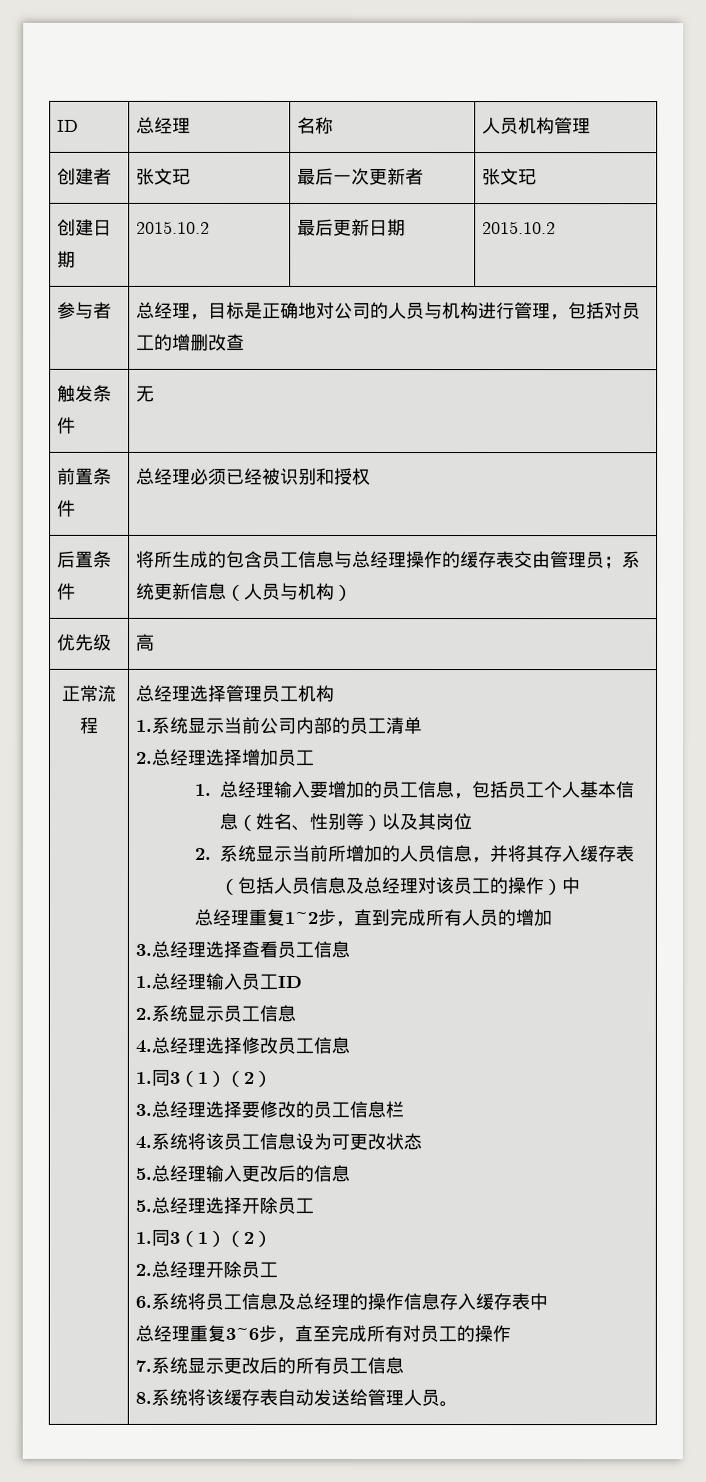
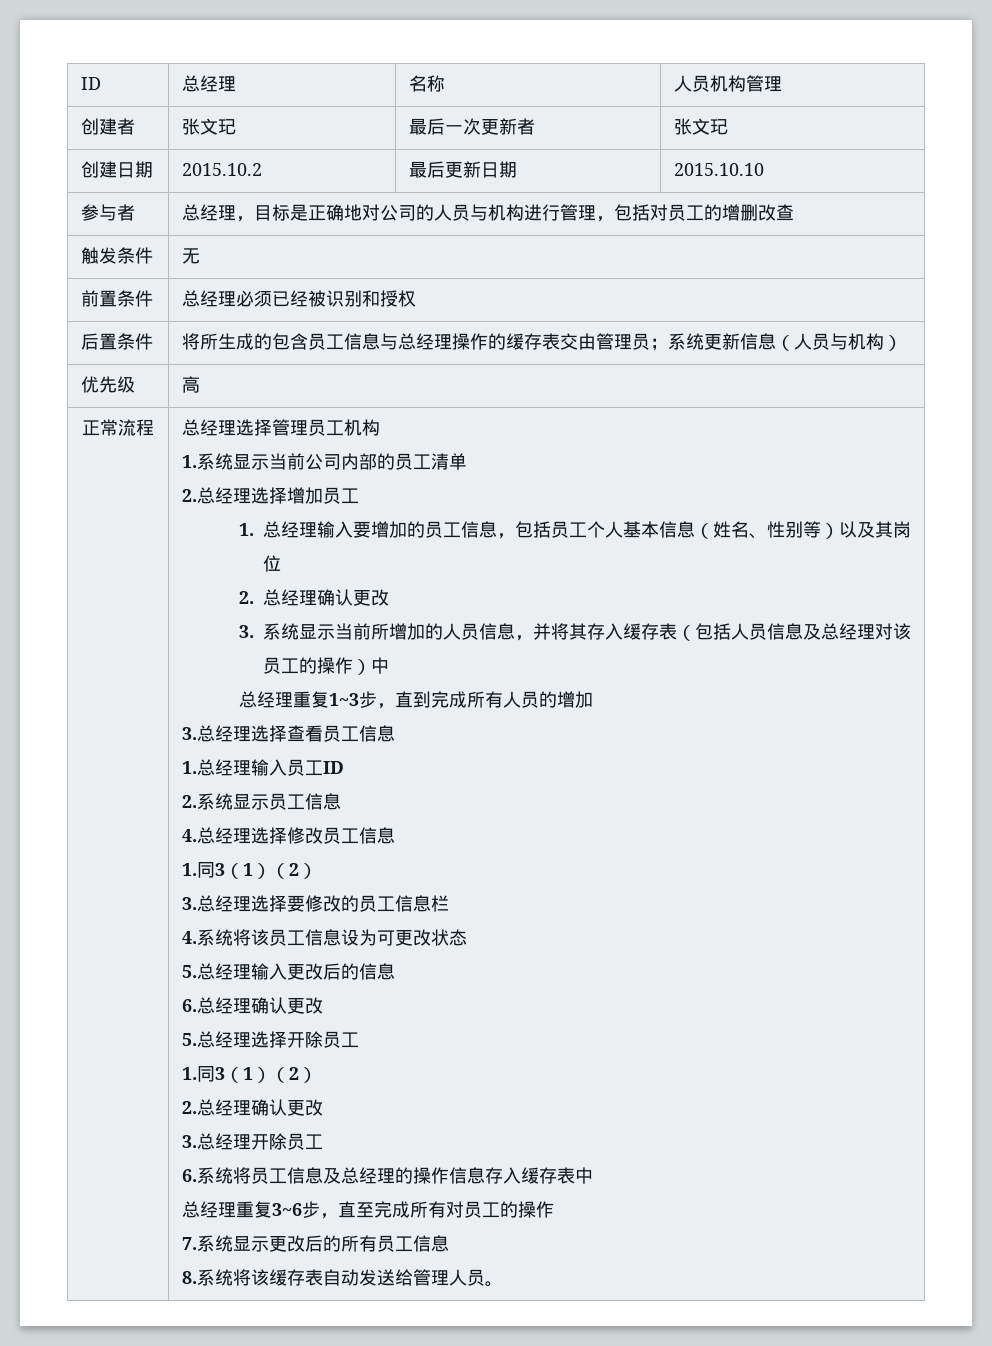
[482,221,557,235] 2015.10.2 -> [674,163,765,176] 2015.10.10
(211, 853) none -> [262,589,389,606] [238,625,254,638] 总经理确认更改 // 3.
[283,911,318,924] 1~2 -> [328,693,359,706] 1~3
(351, 1173) none -> [182,997,324,1014] // 6.总经理确认更改
(207, 1269) none -> [251,1099,324,1116] [182,1133,252,1150] 确认更改 // 3.总经理

